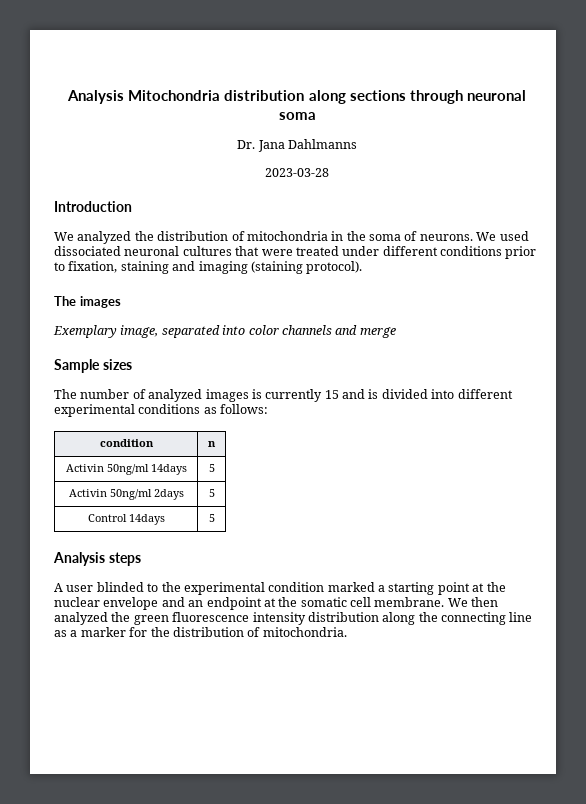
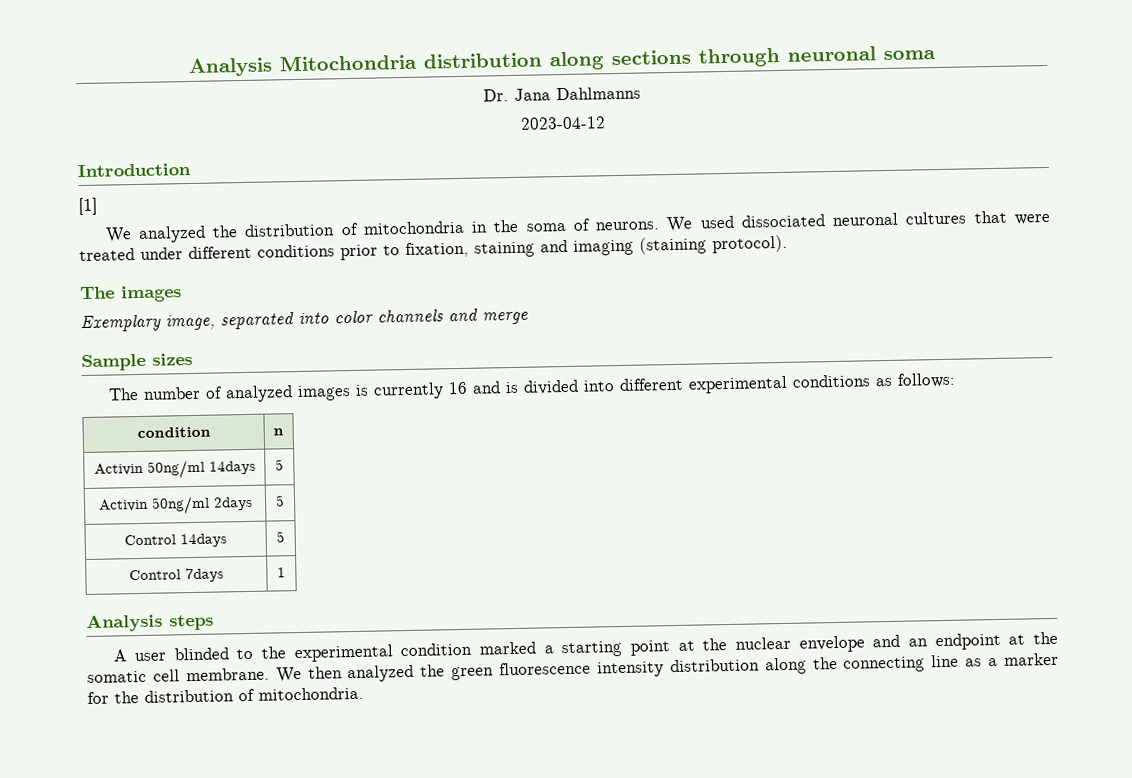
[265,168,329,177] 2023-03-28 -> [519,116,606,130] 2023-04-12
(132, 206) none -> [78,197,98,216] // [1]
[324,390,339,399] 15 -> [447,381,468,395] 16
(215, 518) none -> [129,567,224,583] [277,567,286,578] // Control 7days | 1

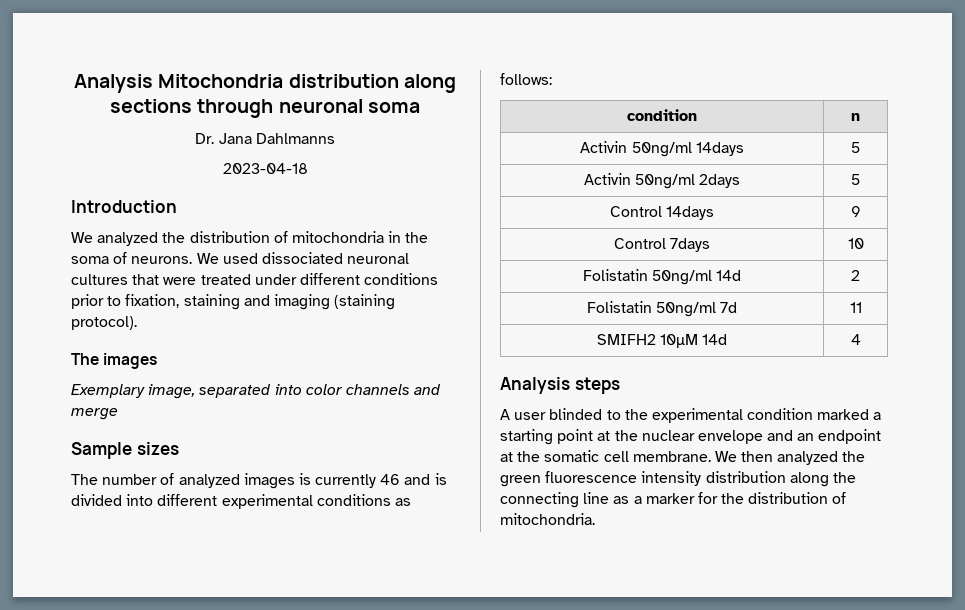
[519,116,606,130] 2023-04-12 -> [222,163,308,174] 2023-04-18
[78,197,98,216] // [1] -> (177, 206) none
[447,381,468,395] 16 -> [380,474,401,485] 46
[276,531,285,543] 5 -> [850,206,861,217] 9
[277,567,286,578] 1 -> [847,238,864,249] [582,269,742,285] [851,270,860,281] [586,301,738,317] [849,302,862,313] [596,334,728,348] [850,334,861,345] 10 // Folistatin 50ng/ml 14d | 2 // Folistatin 50ng/ml 7d | 11 // SMIFH2 10µM 14d | 4

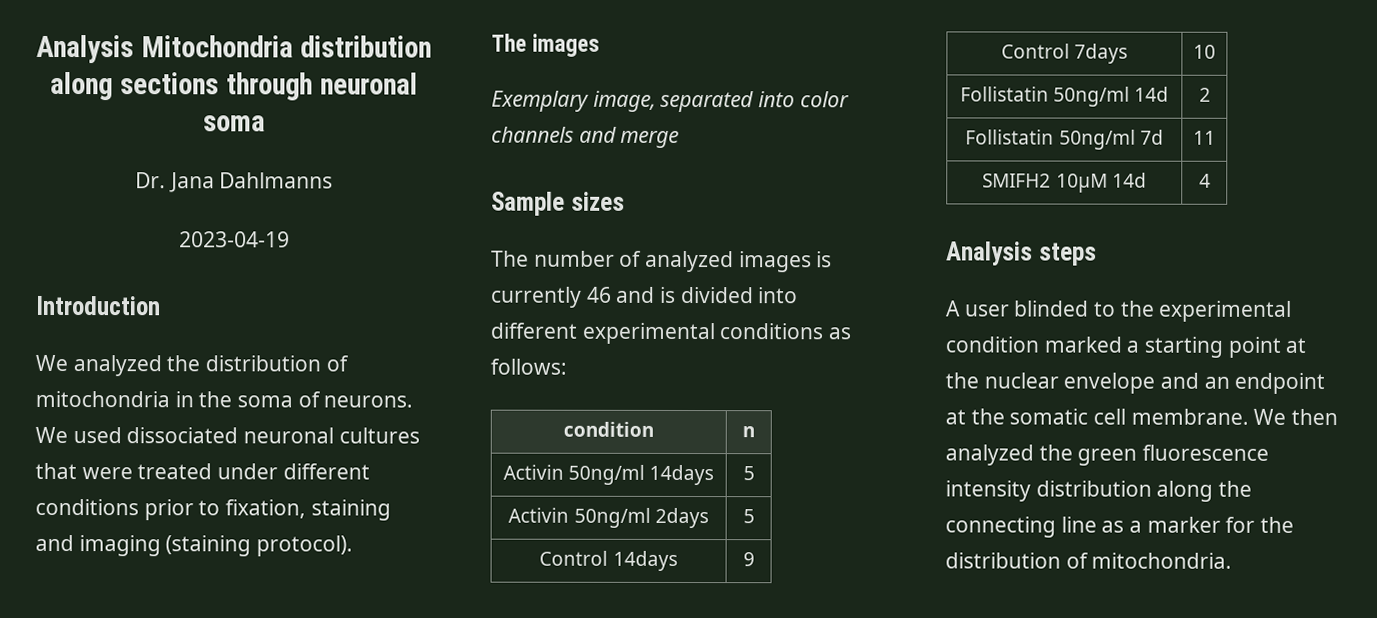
[222,163,308,174] 2023-04-18 -> [178,231,290,248] 2023-04-19
[582,269,648,281] Folistatin -> [959,86,1049,102] Follistatin
[586,301,652,313] Folistatin -> [965,129,1055,145] Follistatin

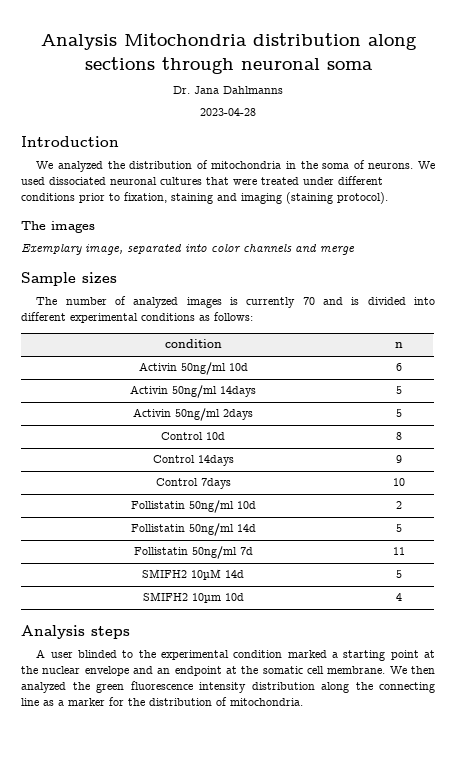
[178,231,290,248] 2023-04-19 -> [200,108,256,116] 2023-04-28
[586,286,612,303] 46 -> [302,297,315,305] 70
(755, 432) none -> [138,362,248,375] [396,363,402,371] // Activin 50ng/ml 10d | 6
(755, 516) none -> [161,432,225,440] [396,432,402,440] // Control 10d | 8
(1216, 51) none -> [130,500,256,513] [396,501,402,509] // Follistatin 50ng/ml 10d | 2
[1198,87,1211,102] 2 -> [396,524,402,532] 5
(1147, 180) none -> [396,570,402,578] [142,592,244,603] | 5 // SMIFH2 10µm 10d

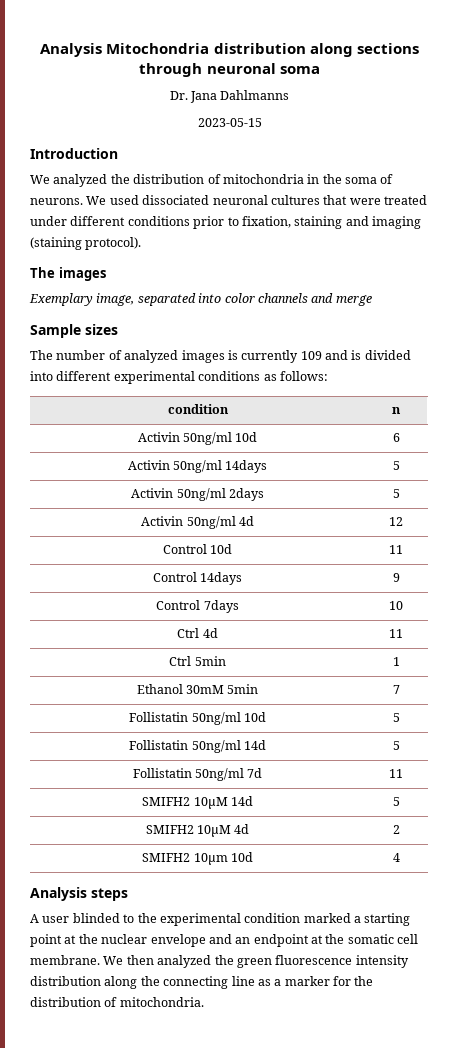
[200,108,256,116] 2023-04-28 -> [197,118,262,127] 2023-05-15
[302,297,315,305] 70 -> [300,351,322,360] 109
(402, 413) none -> [141,516,254,529] [389,517,403,526] // Activin 50ng/ml 4d | 12
[396,432,402,440] 8 -> [389,545,403,554] 11
(405, 482) none -> [177,628,218,638] [389,629,403,638] [169,656,226,666] [392,657,400,666] [136,684,259,694] [392,685,400,694] // Ctrl 4d | 11 // Ctrl 5min | 1 // Ethanol 30mM 5min | 7
[396,501,402,509] 2 -> [392,713,400,722] 5
(402, 574) none -> [145,824,250,837] [392,825,400,834] // SMIFH2 10µM 4d | 2

